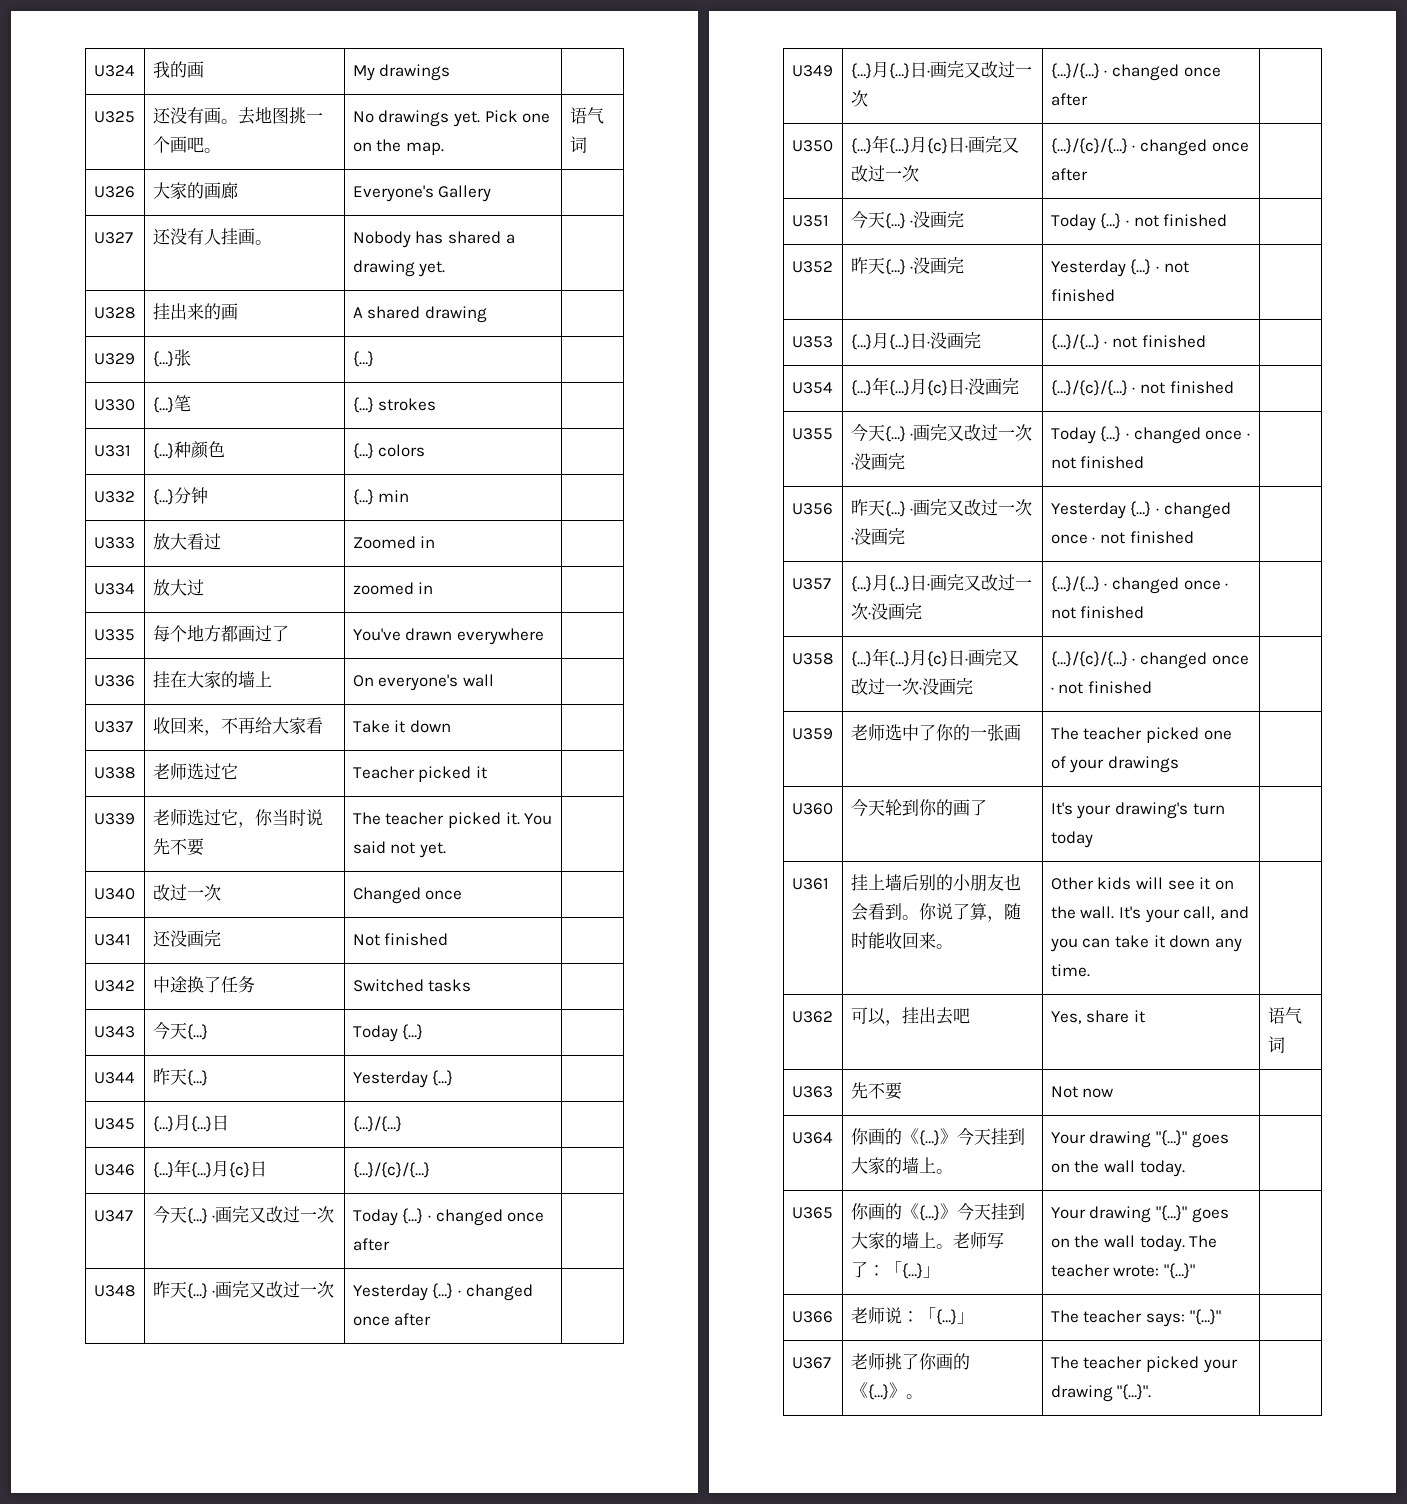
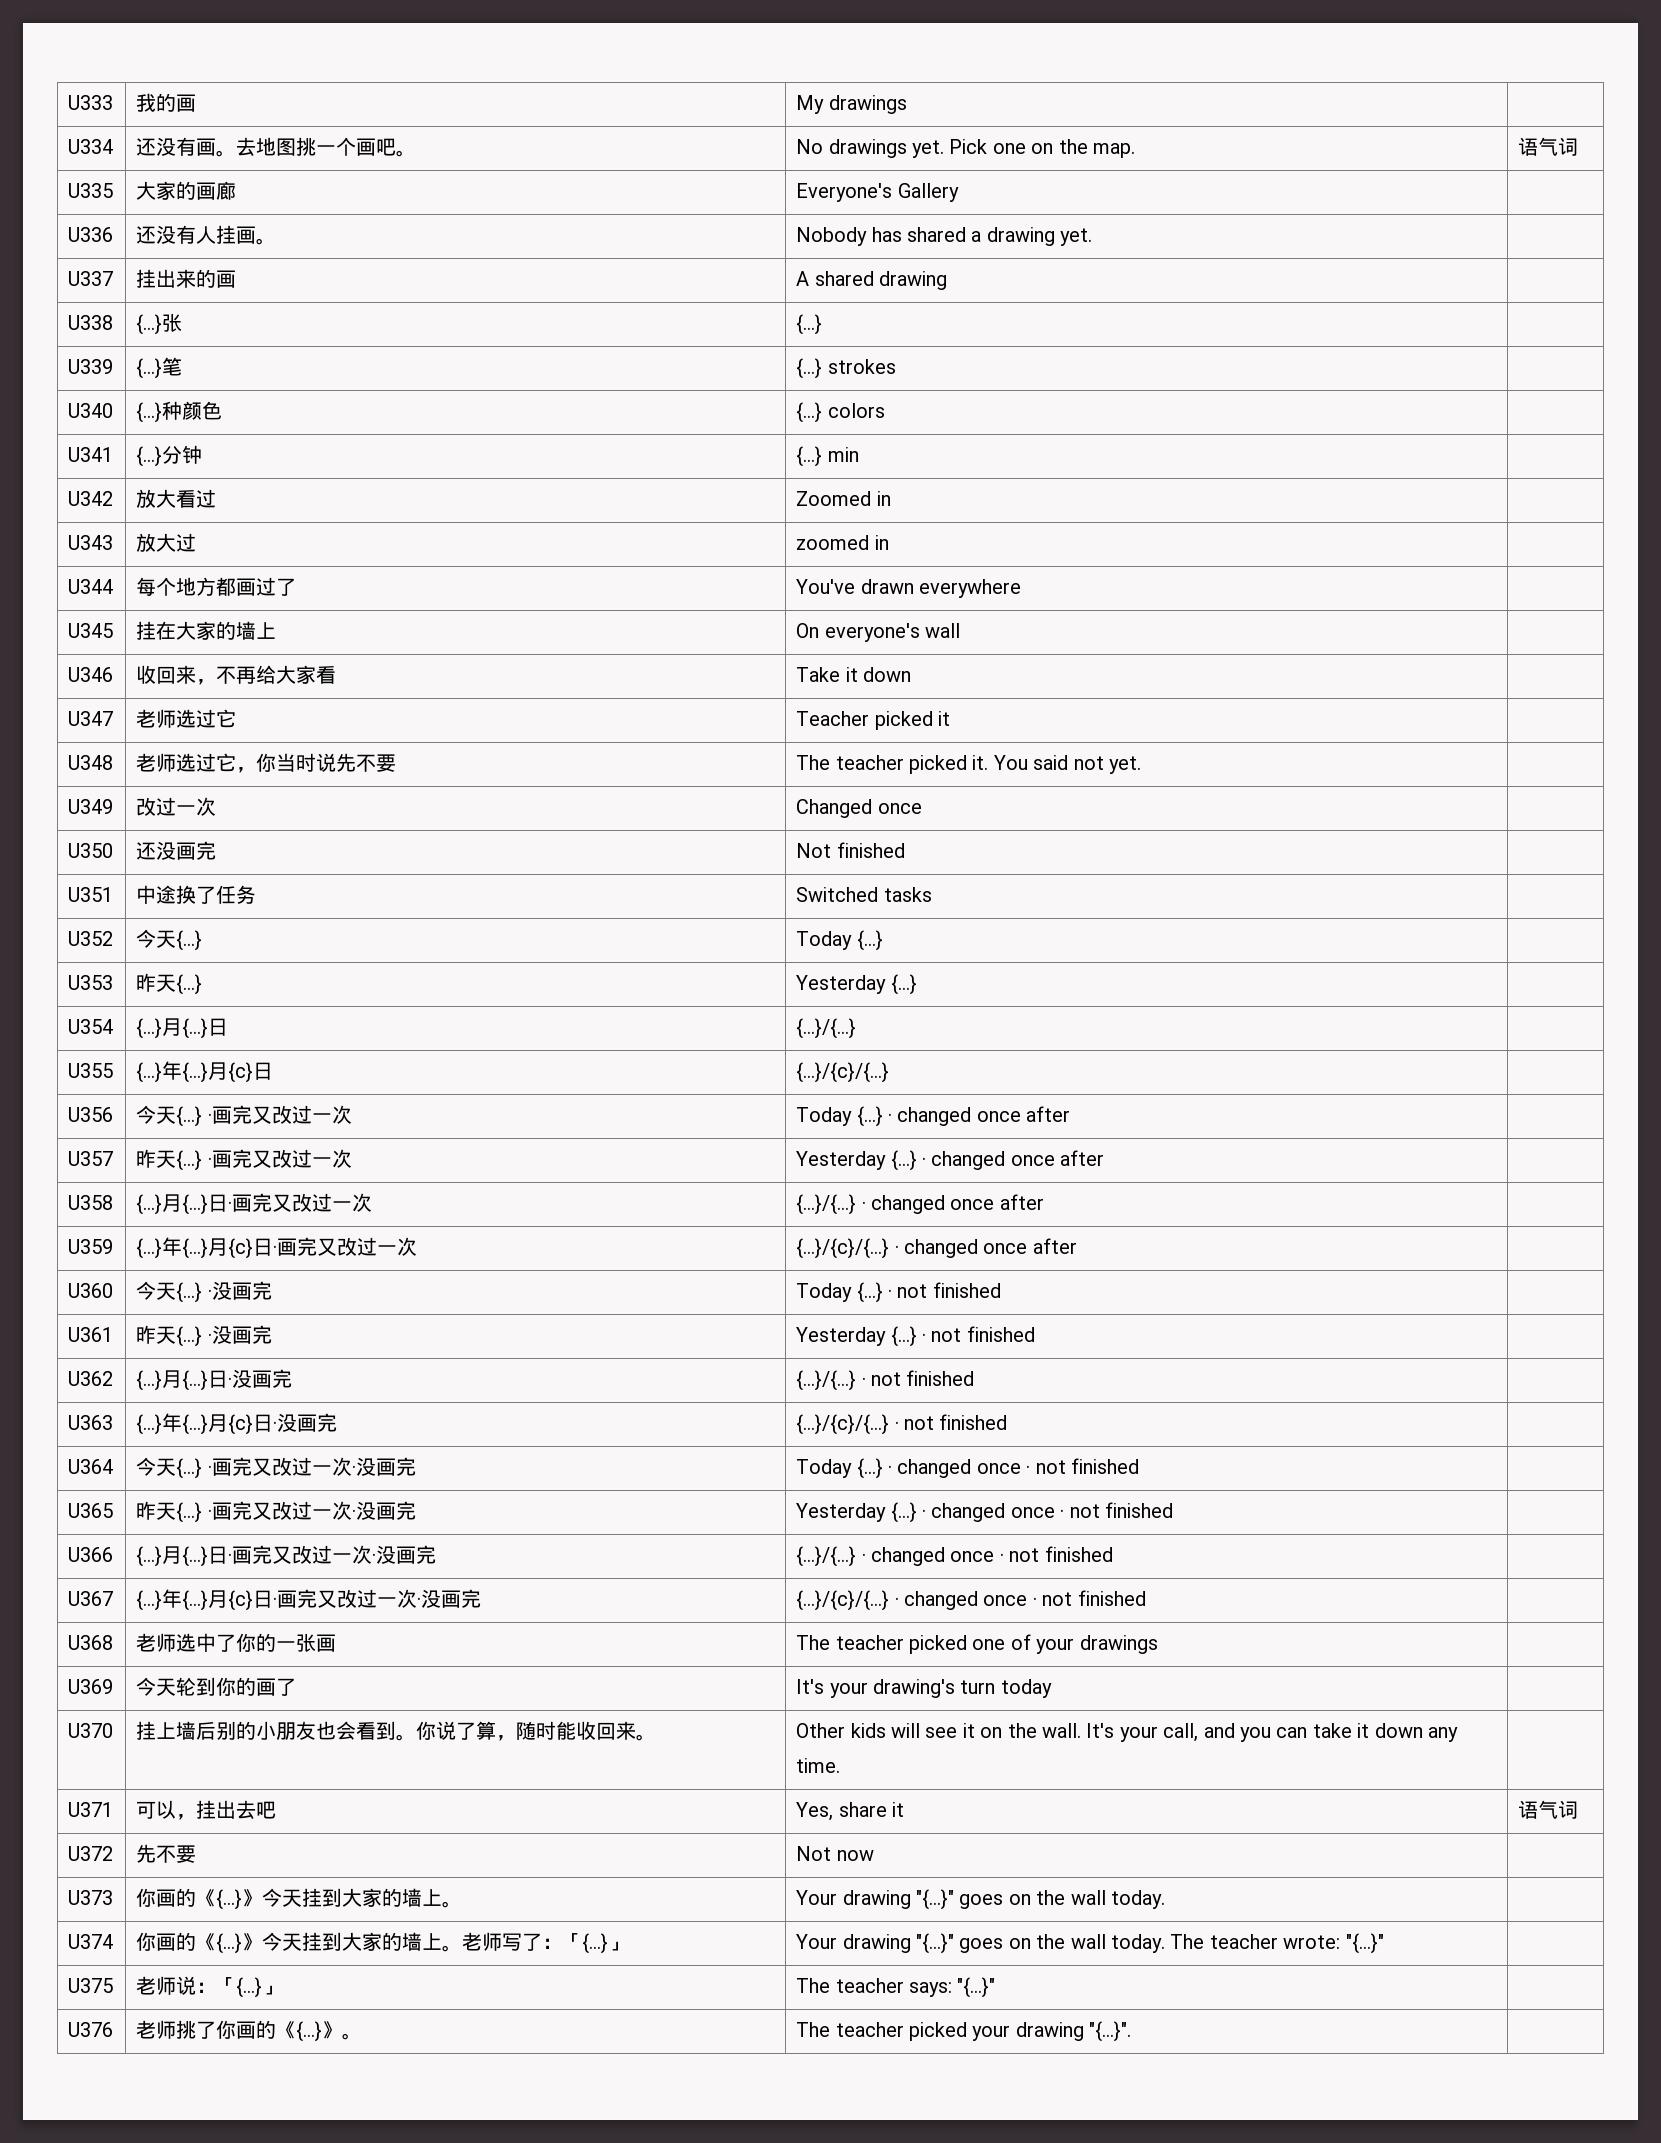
[93,65,135,77] U324 -> [68,95,114,110] U333
[93,111,135,123] U325 -> [68,139,114,154] U334
[93,186,135,198] U326 -> [68,183,114,198] U335
[93,232,133,244] U327 -> [68,227,114,242] U336
[93,307,135,319] U328 -> [68,271,114,286] U337
[93,353,135,365] U329 -> [68,315,114,330] U338
[93,399,135,411] U330 -> [68,359,114,374] U339
[93,445,131,457] U331 -> [68,403,114,418] U340
[93,491,135,503] U332 -> [68,447,114,462] U341
[93,537,135,549] U333 -> [68,491,114,506] U342
[93,583,135,595] U334 -> [68,535,114,550] U343
[93,629,135,641] U335 -> [68,579,114,594] U344
[93,675,135,687] U336 -> [68,623,114,638] U345
[93,721,133,733] U337 -> [68,667,114,682] U346
[93,767,135,779] U338 -> [68,711,114,726] U347
[93,813,135,825] U339 -> [68,755,114,770] U348
[93,888,135,900] U340 -> [68,799,114,814] U349
[93,934,131,946] U341 -> [68,843,114,858] U350
[93,980,135,992] U342 -> [68,887,114,902] U351
[93,1026,135,1038] U343 -> [68,931,114,946] U352
[93,1072,135,1084] U344 -> [68,975,114,990] U353
[93,1118,135,1130] U345 -> [68,1019,114,1034] U354
[93,1164,135,1176] U346 -> [68,1063,114,1078] U355
[93,1210,133,1222] U347 -> [68,1107,114,1122] U356
[93,1285,135,1297] U348 -> [68,1151,114,1166] U357
[791,65,833,77] U349 -> [68,1195,114,1210] U358
[791,140,833,152] U350 -> [68,1239,114,1254] U359
[791,215,829,227] U351 -> [68,1283,114,1298] U360
[791,261,833,273] U352 -> [68,1327,114,1342] U361
[791,336,833,348] U353 -> [68,1371,114,1386] U362
[791,382,833,394] U354 -> [68,1415,114,1430] U363
[791,428,833,440] U355 -> [68,1459,114,1474] U364
[791,503,833,515] U356 -> [68,1503,114,1518] U365
[791,578,831,590] U357 -> [68,1547,114,1562] U366
[791,653,833,665] U358 -> [68,1591,114,1606] U367
[791,728,833,740] U359 -> [68,1635,114,1650] U368
[791,803,833,815] U360 -> [68,1679,114,1694] U369
[791,878,829,890] U361 -> [68,1723,114,1738] U370
[791,1011,833,1023] U362 -> [68,1802,114,1817] U371
[791,1086,833,1098] U363 -> [68,1846,114,1861] U372
[791,1132,833,1144] U364 -> [68,1890,114,1905] U373
[791,1207,833,1219] U365 -> [68,1934,114,1949] U374
[791,1311,833,1323] U366 -> [68,1978,114,1993] U375
[791,1357,831,1369] U367 -> [68,2022,114,2037] U376

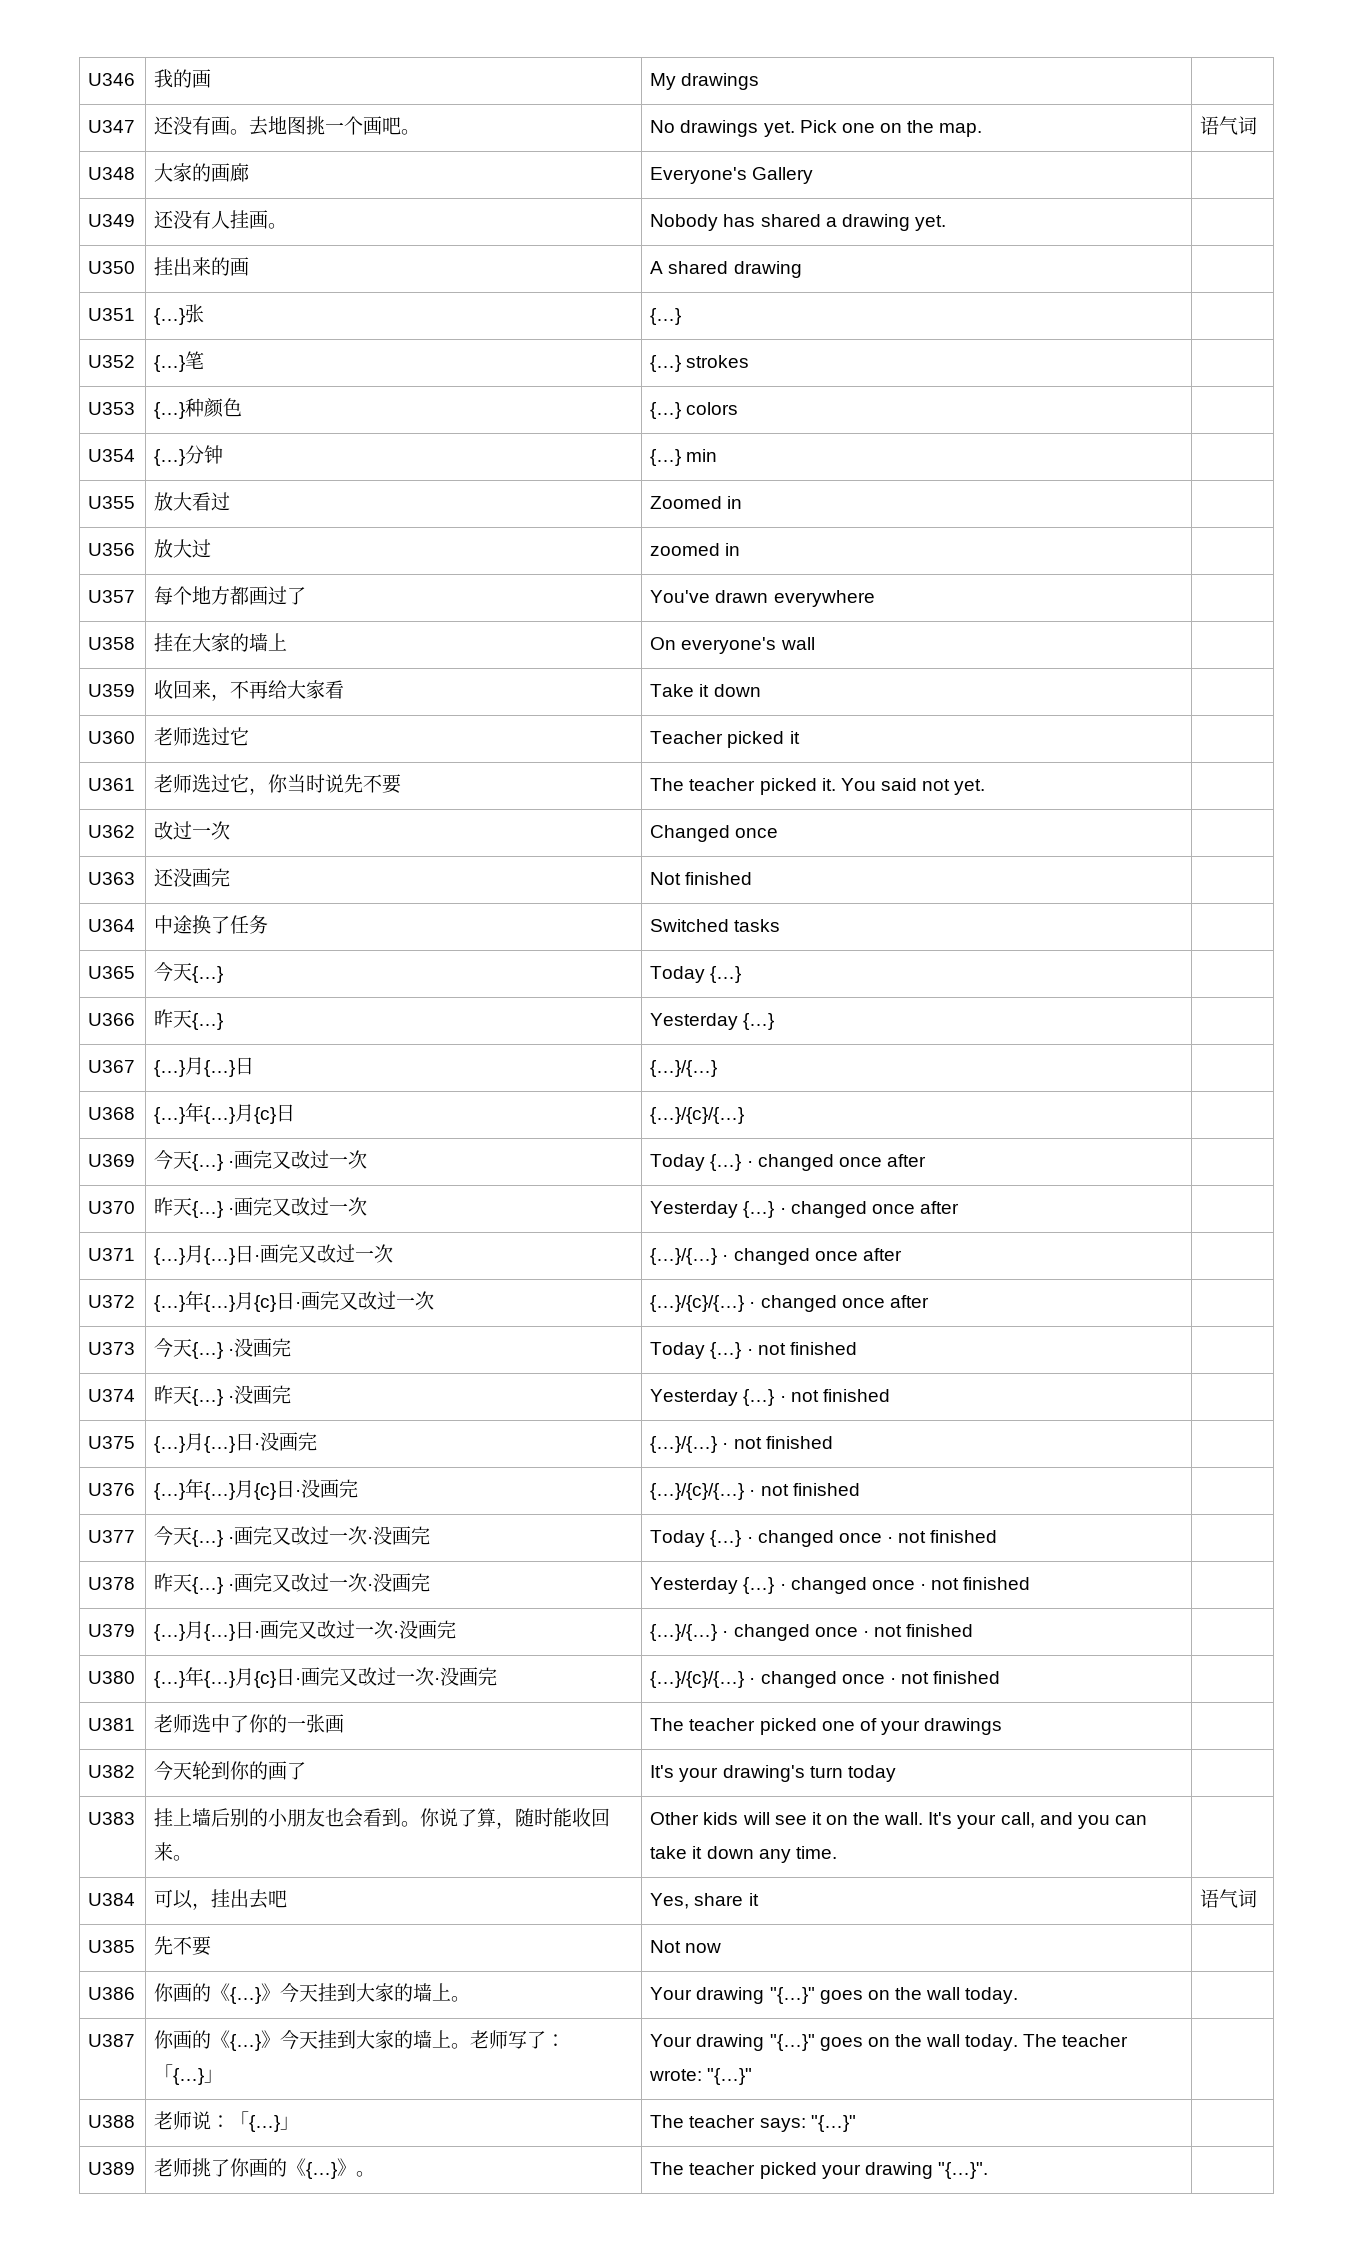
[68,95,114,110] U333 -> [88,73,136,86] U346
[68,139,114,154] U334 -> [88,120,136,133] U347
[68,183,114,198] U335 -> [88,167,136,180] U348
[68,227,114,242] U336 -> [88,214,136,227] U349
[68,271,114,286] U337 -> [88,261,136,274] U350
[68,315,114,330] U338 -> [88,308,136,321] U351
[68,359,114,374] U339 -> [88,355,136,368] U352
[68,403,114,418] U340 -> [88,402,136,415] U353
[68,447,114,462] U341 -> [88,449,136,462] U354
[68,491,114,506] U342 -> [88,496,136,509] U355
[68,535,114,550] U343 -> [88,543,136,556] U356
[68,579,114,594] U344 -> [88,590,136,603] U357
[68,623,114,638] U345 -> [88,637,136,650] U358
[68,667,114,682] U346 -> [88,684,136,697] U359
[68,711,114,726] U347 -> [88,731,136,744] U360
[68,755,114,770] U348 -> [88,778,136,791] U361
[68,799,114,814] U349 -> [88,825,136,838] U362
[68,843,114,858] U350 -> [88,872,136,885] U363
[68,887,114,902] U351 -> [88,919,136,932] U364
[68,931,114,946] U352 -> [88,966,136,979] U365
[68,975,114,990] U353 -> [88,1013,136,1026] U366
[68,1019,114,1034] U354 -> [88,1060,136,1073] U367
[68,1063,114,1078] U355 -> [88,1107,136,1120] U368
[68,1107,114,1122] U356 -> [88,1154,136,1167] U369
[68,1151,114,1166] U357 -> [88,1201,136,1214] U370
[68,1195,114,1210] U358 -> [88,1248,136,1261] U371
[68,1239,114,1254] U359 -> [88,1295,136,1308] U372
[68,1283,114,1298] U360 -> [88,1342,136,1355] U373
[68,1327,114,1342] U361 -> [88,1389,136,1402] U374
[68,1371,114,1386] U362 -> [88,1436,136,1449] U375
[68,1415,114,1430] U363 -> [88,1483,136,1496] U376
[68,1459,114,1474] U364 -> [88,1530,136,1543] U377
[68,1503,114,1518] U365 -> [88,1577,136,1590] U378
[68,1547,114,1562] U366 -> [88,1624,136,1637] U379
[68,1591,114,1606] U367 -> [88,1671,136,1684] U380
[68,1635,114,1650] U368 -> [88,1718,136,1731] U381
[68,1679,114,1694] U369 -> [88,1765,136,1778] U382
[68,1723,114,1738] U370 -> [88,1812,136,1825] U383
[68,1802,114,1817] U371 -> [88,1893,136,1906] U384
[68,1846,114,1861] U372 -> [88,1940,136,1953] U385
[68,1890,114,1905] U373 -> [88,1987,136,2000] U386
[68,1934,114,1949] U374 -> [88,2034,136,2047] U387
[68,1978,114,1993] U375 -> [88,2115,136,2128] U388
[68,2022,114,2037] U376 -> [88,2162,136,2175] U389

